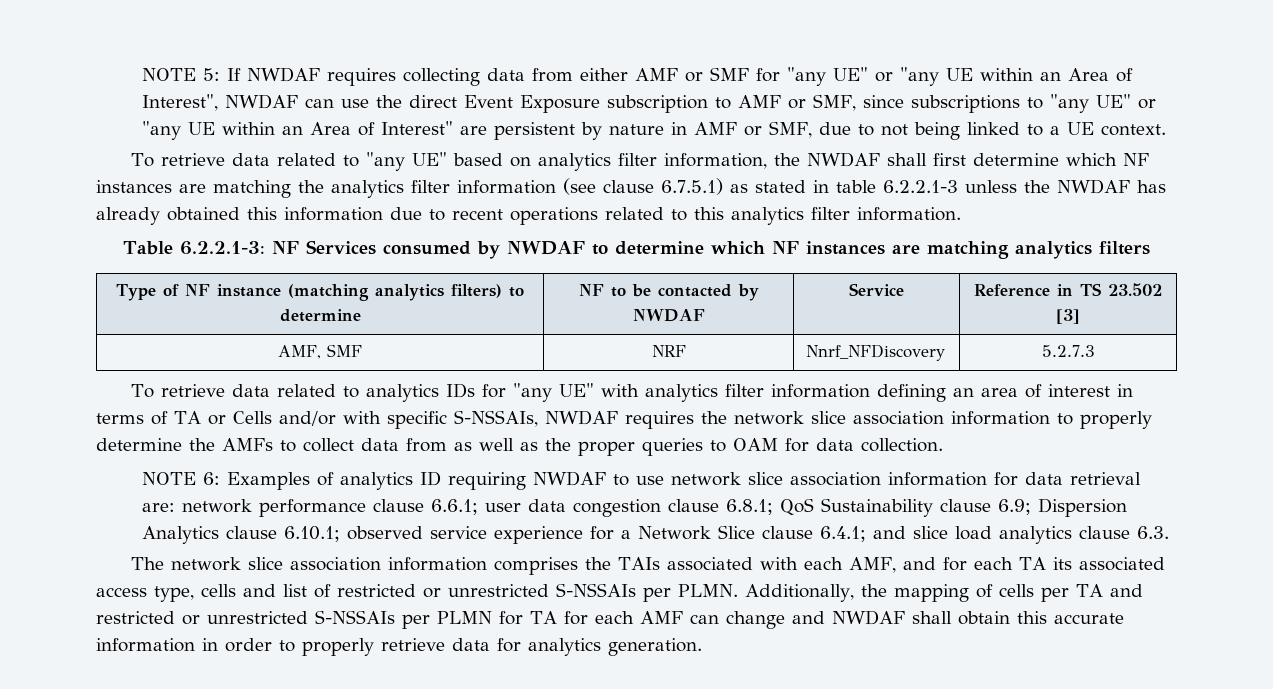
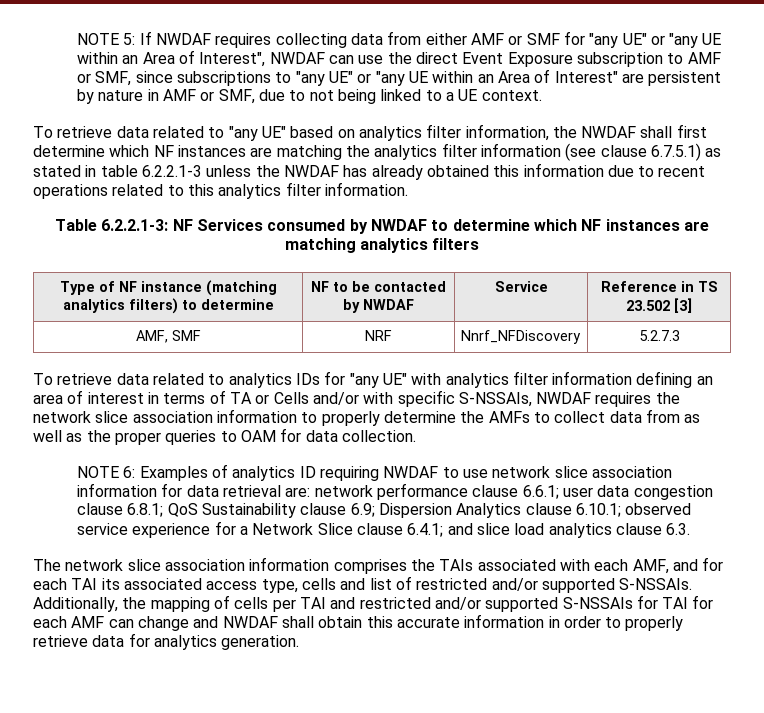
[1018,557,1046,570] TA -> [71,578,98,590] TAI
[423,583,738,602] or unrestricted S-NSSAIs per PLMN. -> [491,578,693,593] and/or supported S-NSSAIs.
[1075,584,1103,597] TA -> [299,597,326,609] TAI
[182,610,557,629] or unrestricted S-NSSAIs per PLMN for TA -> [434,595,689,612] and/or supported S-NSSAIs for TAI

